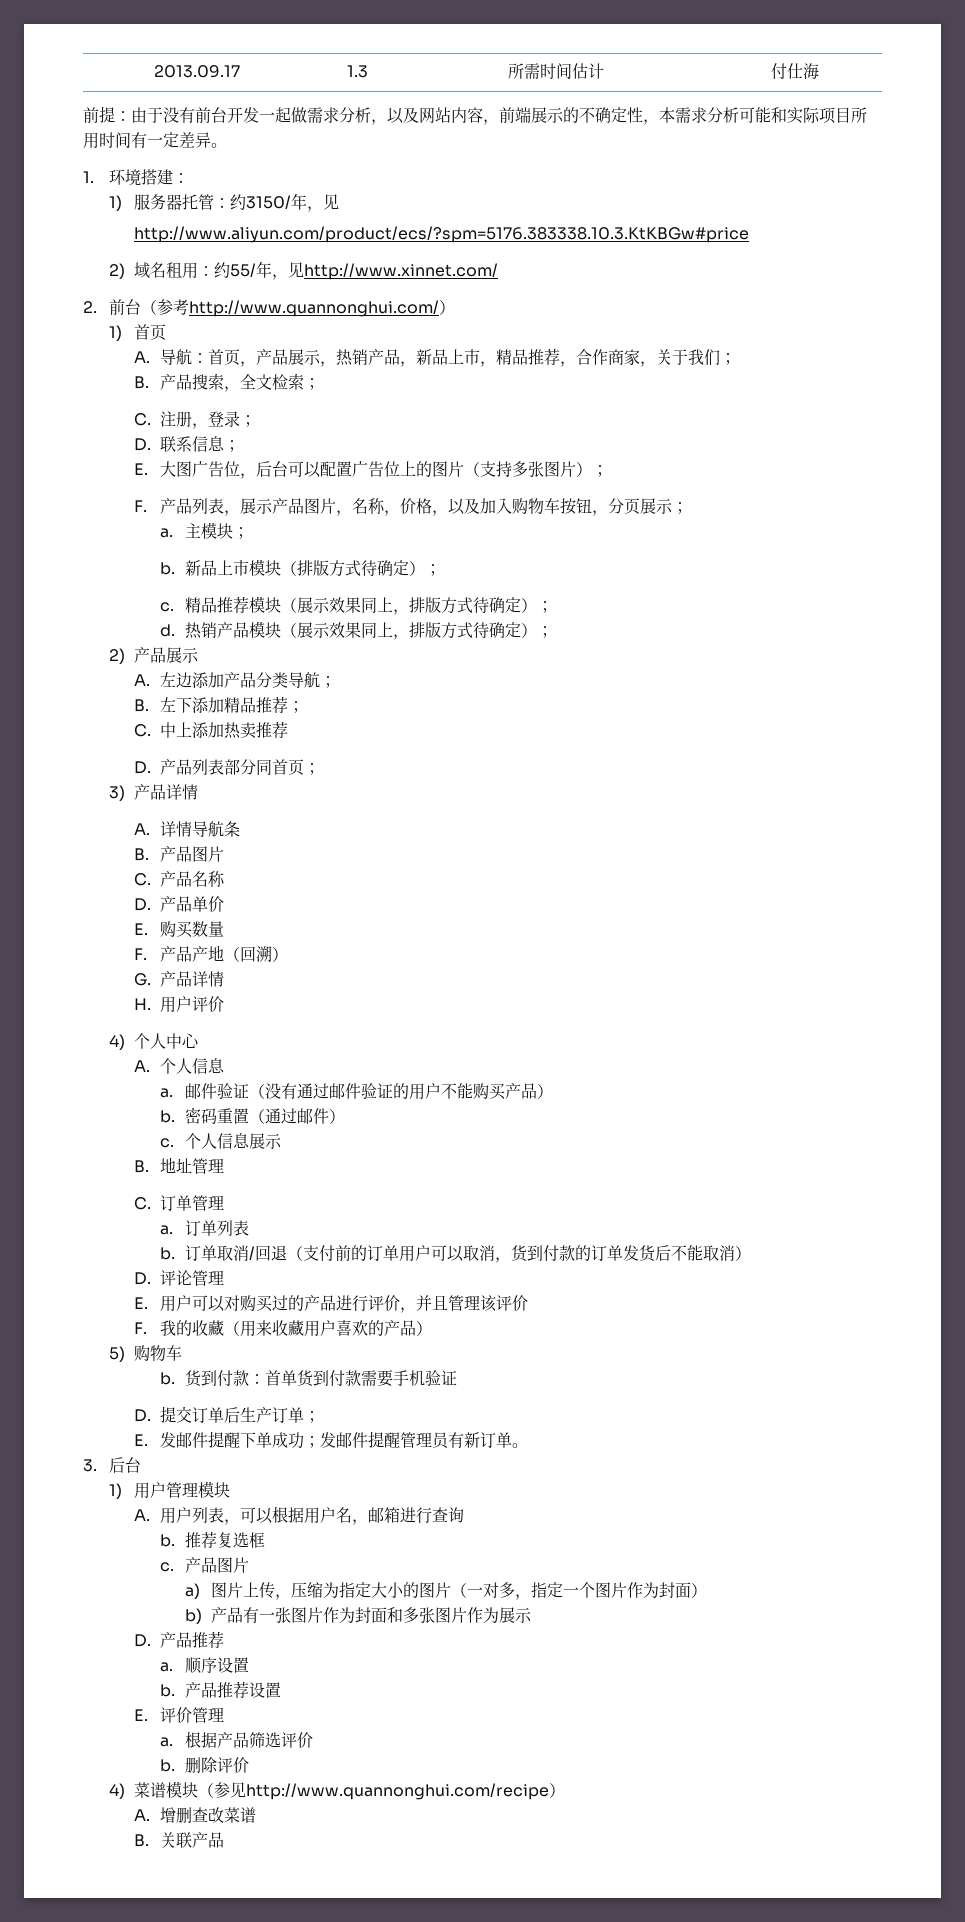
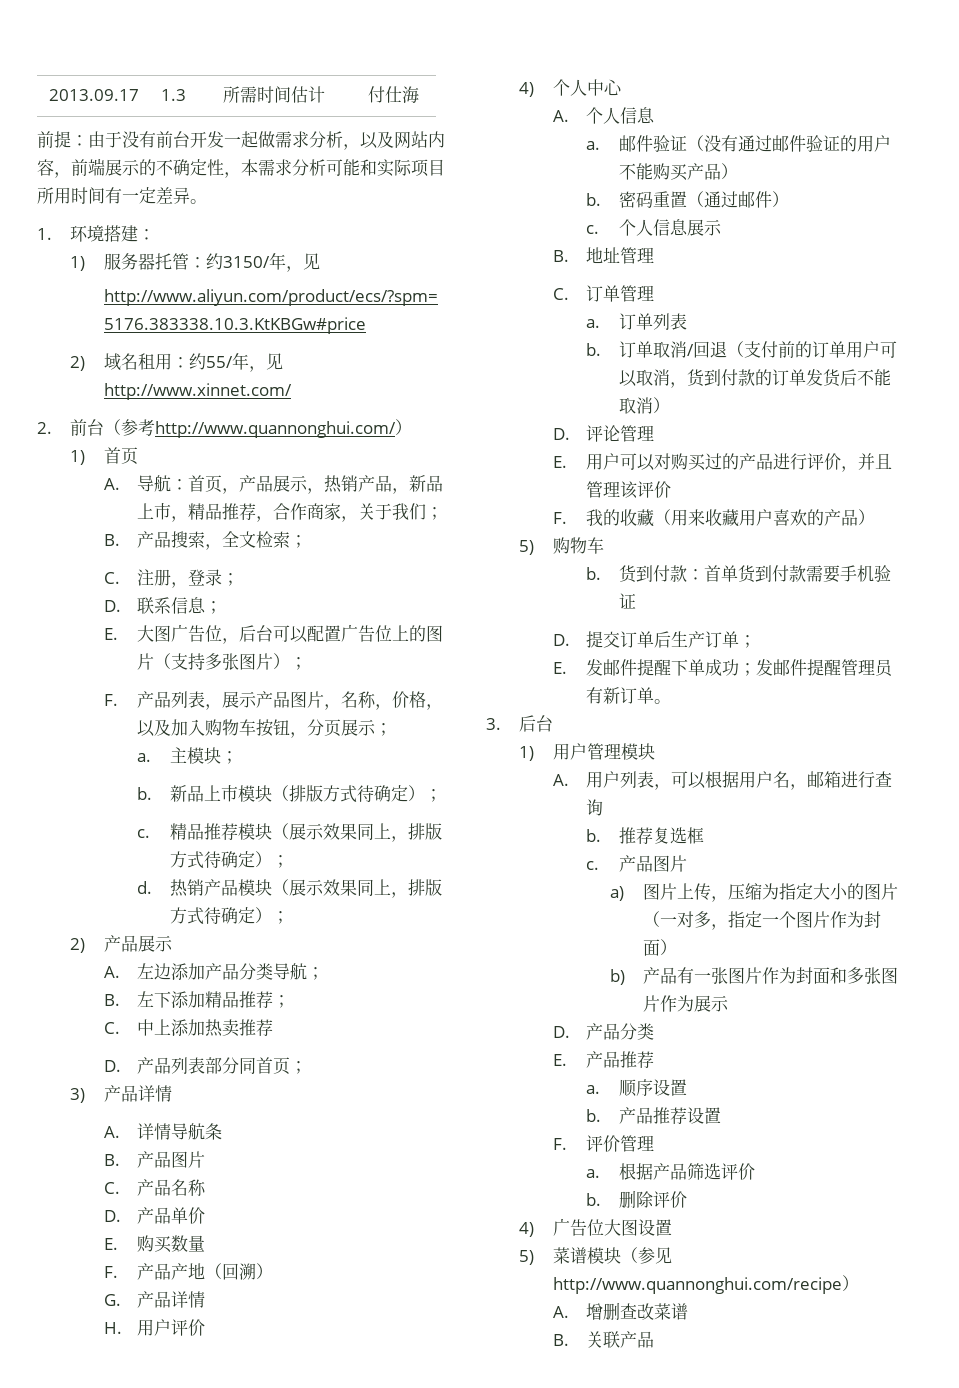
(192, 1640) none -> [619,1023,654,1040] [552,1051,620,1068] 分类 // E.产品
[134,1709,149,1721] E. -> [552,1138,567,1150] F.
(125, 1791) none -> [552,1218,672,1236] [519,1250,535,1265] 广告位大图设置 // 5)

